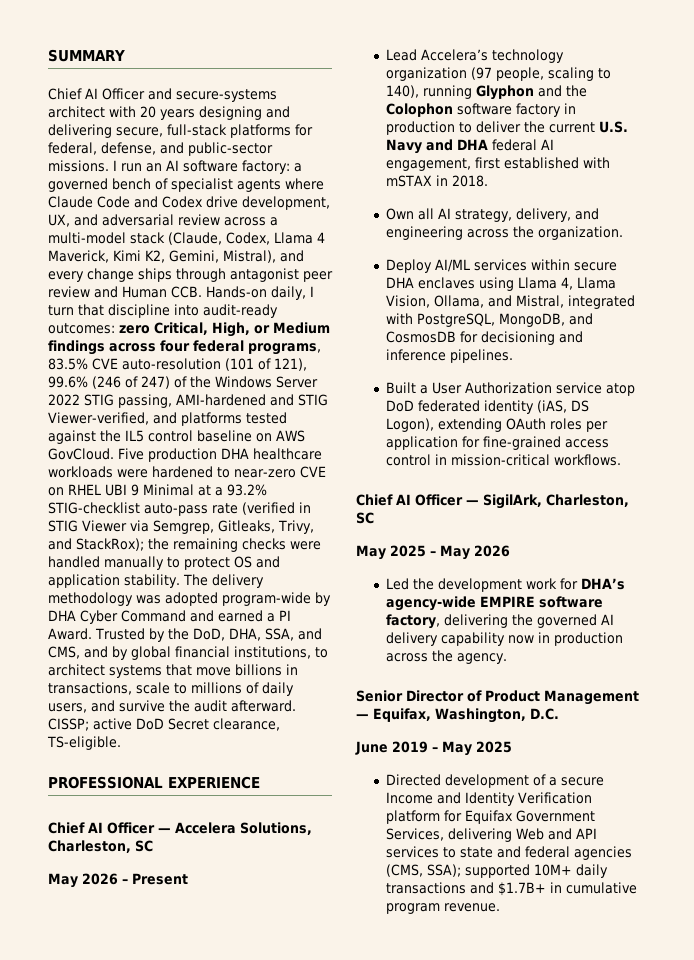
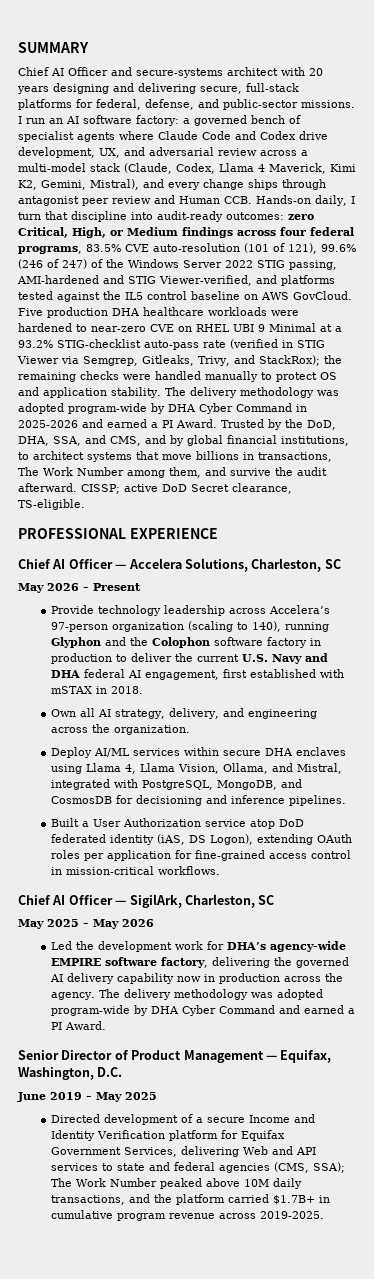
(186, 616) none -> [296,404,307,412] [18,420,78,428] in 2025-2026
[136,682,294,696] [48,703,87,713] scale to millions of daily users, -> [18,467,201,478] The Work Number among them,
[386,49,565,63] [386,67,595,81] Lead Accelera’s technology organization (97 people, scaling -> [51,605,331,616] [51,621,234,632] Provide technology leadership across Accelera’s 97-person organization (scaling
(508, 658) none -> [99,989,324,1000] [51,1005,356,1016] [51,1021,107,1030] The delivery methodology was adopted program-wide by DHA Cyber Command and earned a PI Award.
[465,864,609,878] [386,882,495,894] supported 10M+ daily transactions and -> [51,1178,303,1189] [51,1194,270,1205] The Work Number peaked above 10M daily transactions, and the platform carried
[444,903,501,912] revenue. -> [169,1211,325,1219] revenue across 2019-2025.

